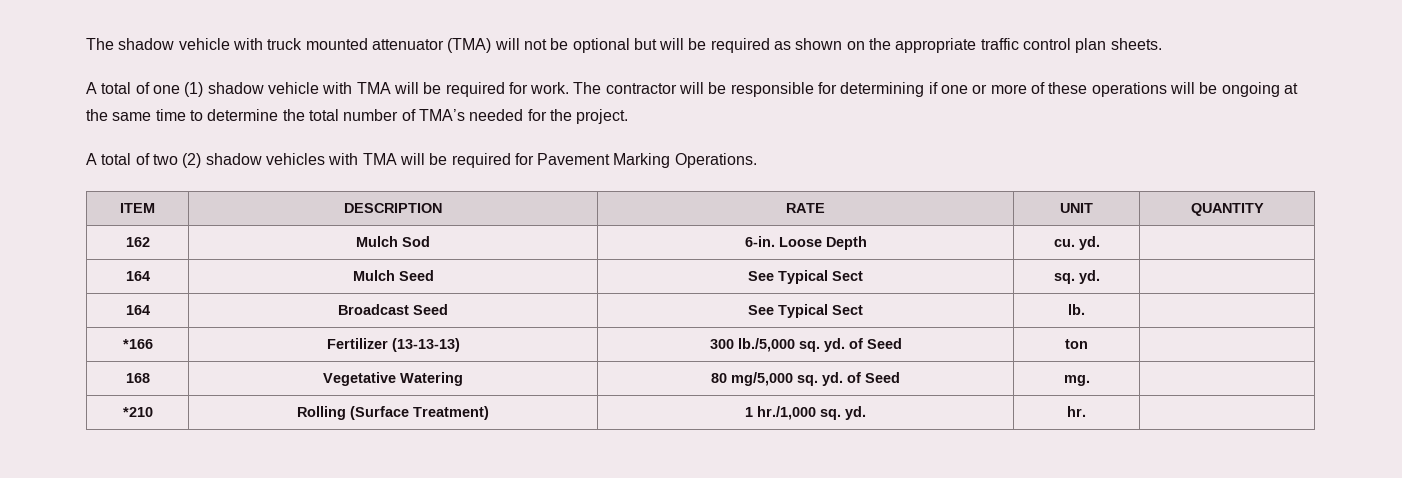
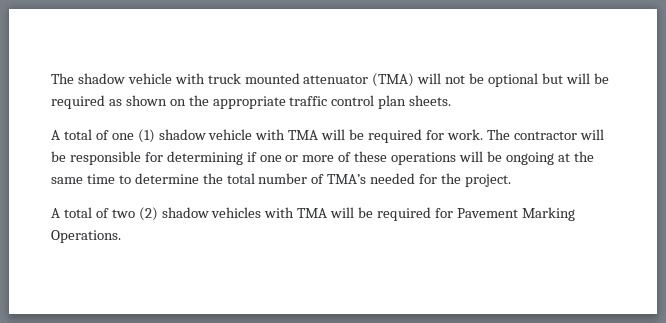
[120,203,155,213] [344,203,442,213] [786,203,825,213] [1060,203,1093,213] [1190,203,1264,216] [125,237,150,247] [356,236,430,247] [744,236,867,250] [1053,236,1100,250] [125,271,150,281] [352,270,434,281] [748,270,863,284] [1053,270,1100,284] [125,305,150,315] [338,304,448,315] [748,304,863,318] [1068,304,1085,315] [122,339,153,349] [326,338,460,352] [709,338,902,352] [1065,339,1088,349] [125,373,150,383] [323,372,463,386] [711,372,900,386] [1063,375,1090,386] [122,407,153,417] [297,406,489,420] [745,406,866,420] [1067,406,1086,417] // ITEM | DESCRIPTION | RATE | UNIT | QUANTITY // 162 | Mulch Sod | 6-in. Loose Depth | cu. yd. | // 164 | Mulch Seed | See Typical Sect | sq. yd. | // 164 | Broadcast Seed | See Typical Sect | lb. | // *166 | Fertilizer (13-13-13) | 300 lb./5,000 sq. yd. of Seed | ton | // 168 | Vegetative Watering | 80 mg/5,000 sq. yd. of Seed | mg. | // *210 | Rolling (Surface Treatment) | 1 hr./1,000 sq. yd. | hr. | -> (121, 236) none

